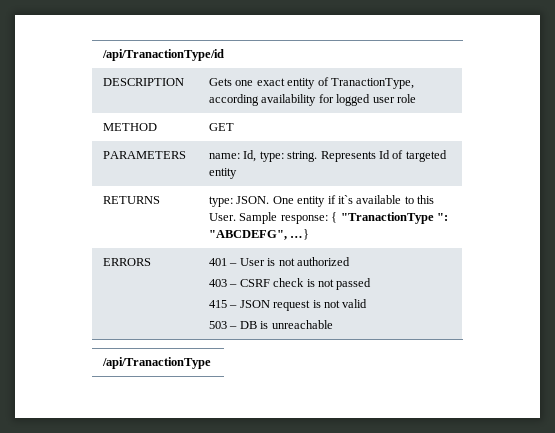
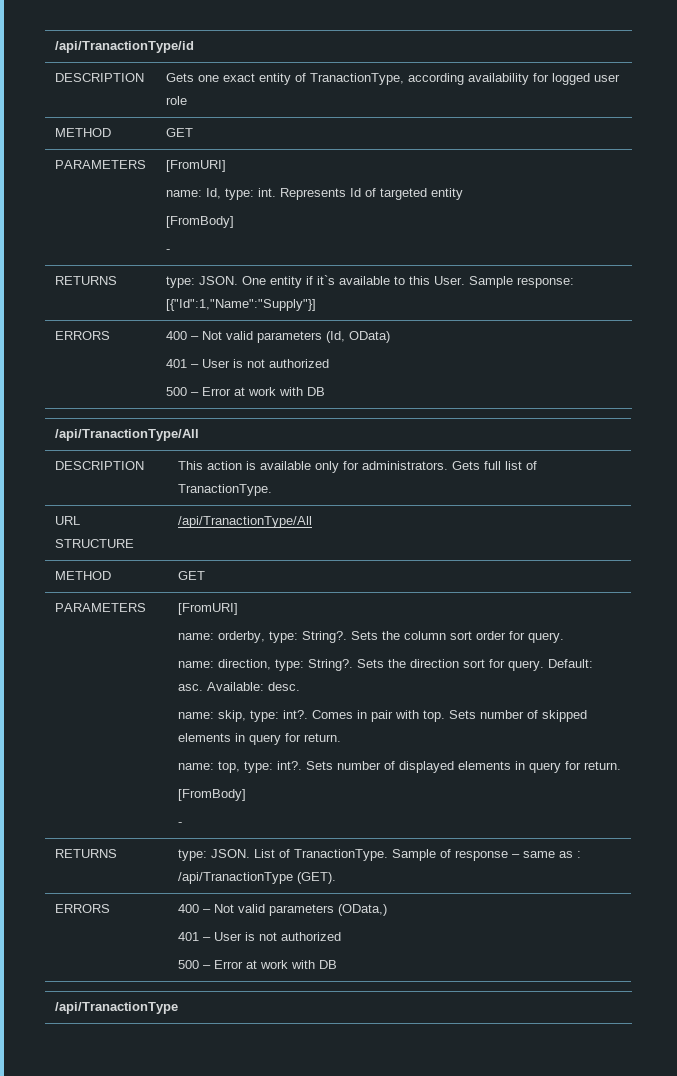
(187, 155) none -> [165,160,226,172] [FromURI] //
[287,151,318,162] string. -> [257,188,276,197] int.
(238, 173) none -> [165,216,234,228] [165,249,170,253] // [FromBody] // -
[331,212,448,224] [209,229,310,240] [103,258,152,266] [209,257,350,266] [209,278,372,290] [209,299,368,311] [209,320,333,329] { "TranactionType ": "ABCDEFG", …} // ERRORS | 401 – User is not authorized // 403 – CSRF check is not passed // 415 – JSON request is not valid // 503 – DB is unreachable -> [165,299,316,311] [54,331,110,340] [165,331,390,343] [165,359,329,368] [165,387,325,396] [54,429,199,441] [54,461,144,470] [177,461,537,473] [177,484,272,496] [54,516,80,525] [54,539,134,548] [177,516,312,528] [54,571,111,580] [177,571,205,580] [54,603,146,612] [177,603,238,615] [177,631,564,643] [177,659,593,671] [177,682,300,691] [177,710,587,722] [177,733,341,745] [177,761,621,773] [177,789,246,801] [177,822,182,826] [54,849,117,858] [177,849,581,861] [177,872,336,884] [54,904,110,913] [177,904,387,916] [177,932,341,941] [177,960,337,969] [{"Id":1,"Name":"Supply"}] // ERRORS | 400 – Not valid parameters (Id, OData) // 401 – User is not authorized // 500 – Error at work with DB // /api/TranactionType/All // DESCRIPTION | This action is available only for administrators. Gets full list of TranactionType. // URL STRUCTURE | /api/TranactionType/All // METHOD | GET // PARAMETERS | [FromURI] // name: orderby, type: String?. Sets the column sort order for query. // name: direction, type: String?. Sets the direction sort for query. Default: asc. Available: desc. // name: skip, type: int?. Comes in pair with top. Sets number of skipped elements in query for return. // name: top, type: int?. Sets number of displayed elements in query for return. // [FromBody] // - // RETURNS | type: JSON. List of TranactionType. Sample of response – same as : /api/TranactionType (GET). // ERRORS | 400 – Not valid parameters (OData,) // 401 – User is not authorized // 500 – Error at work with DB

